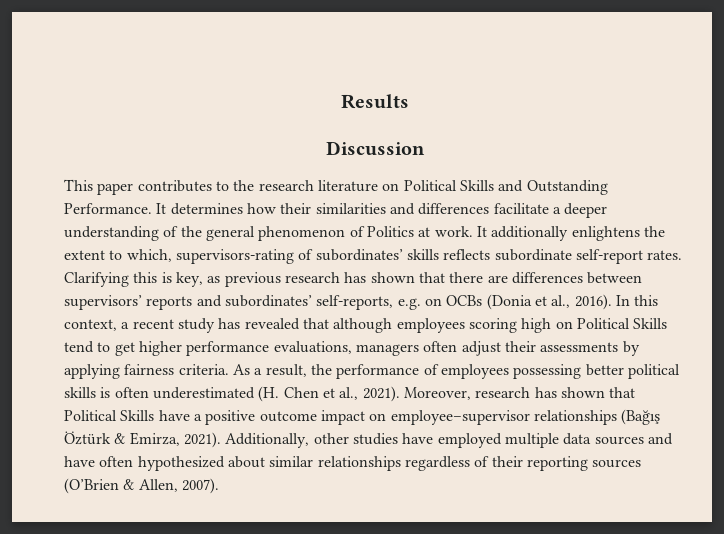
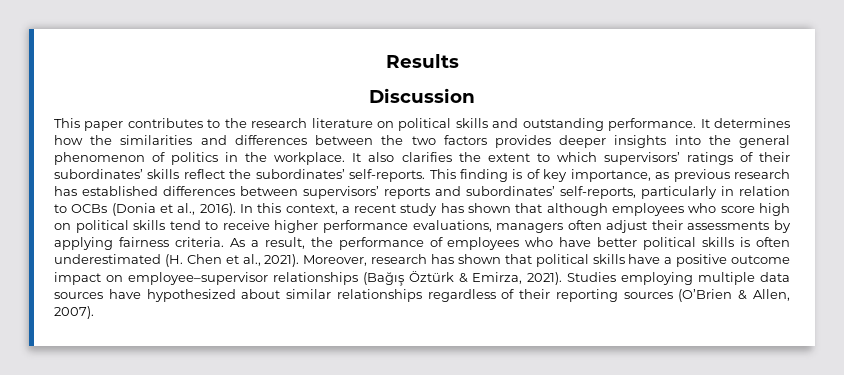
[403,180,608,195] [64,203,152,214] Political Skills and Outstanding Performance. -> [398,118,697,131] political skills and outstanding performance.
[280,203,312,214] their -> [90,135,113,145] the
[493,203,608,218] [64,226,665,241] [64,249,683,264] [64,272,508,287] facilitate a deeper understanding of the general phenomenon of Politics at work. It additionally enlightens the extent to which, supervisors-rating of subordinates’ skills reflects subordinate self-report rates. Clarifying this is key, as previous research has shown that there are -> [315,135,790,148] [54,152,790,165] [54,169,791,182] [54,186,158,196] between the two factors provides deeper insights into the general phenomenon of politics in the workplace. It also clarifies the extent to which supervisors’ ratings of their subordinates’ skills reflect the subordinates’ self-reports. This finding is of key importance, as previous research has established
[397,298,442,310] e.g. on -> [641,186,790,199] [54,204,67,213] particularly in relation to
[244,318,300,330] revealed -> [468,203,512,213] shown
[468,318,668,333] scoring high on Political Skills -> [688,203,790,216] [54,220,166,233] who score high on political skills
[114,342,135,356] get -> [222,220,270,230] receive
[513,364,582,379] possessing -> [525,237,592,247] who have
[64,410,155,421] Political Skills -> [535,254,625,267] political skills
[225,433,673,448] [64,456,134,467] Additionally, other studies have employed multiple data sources and have often -> [567,272,790,285] [54,289,141,299] Studies employing multiple data sources have

